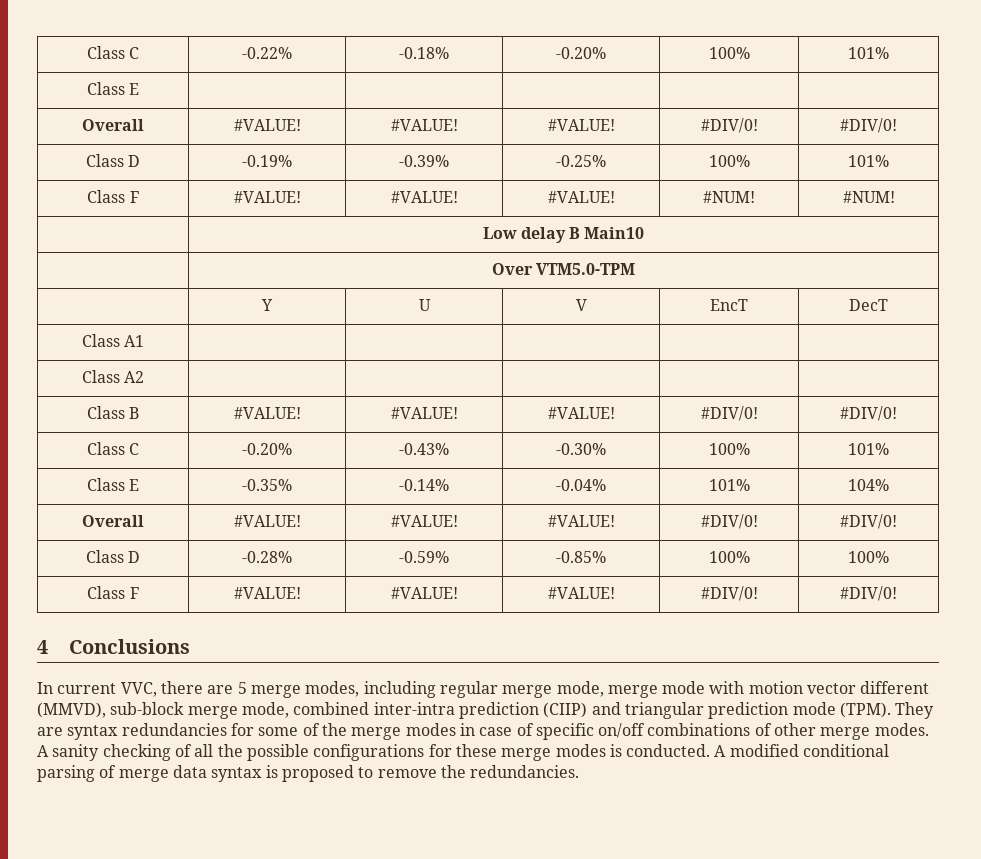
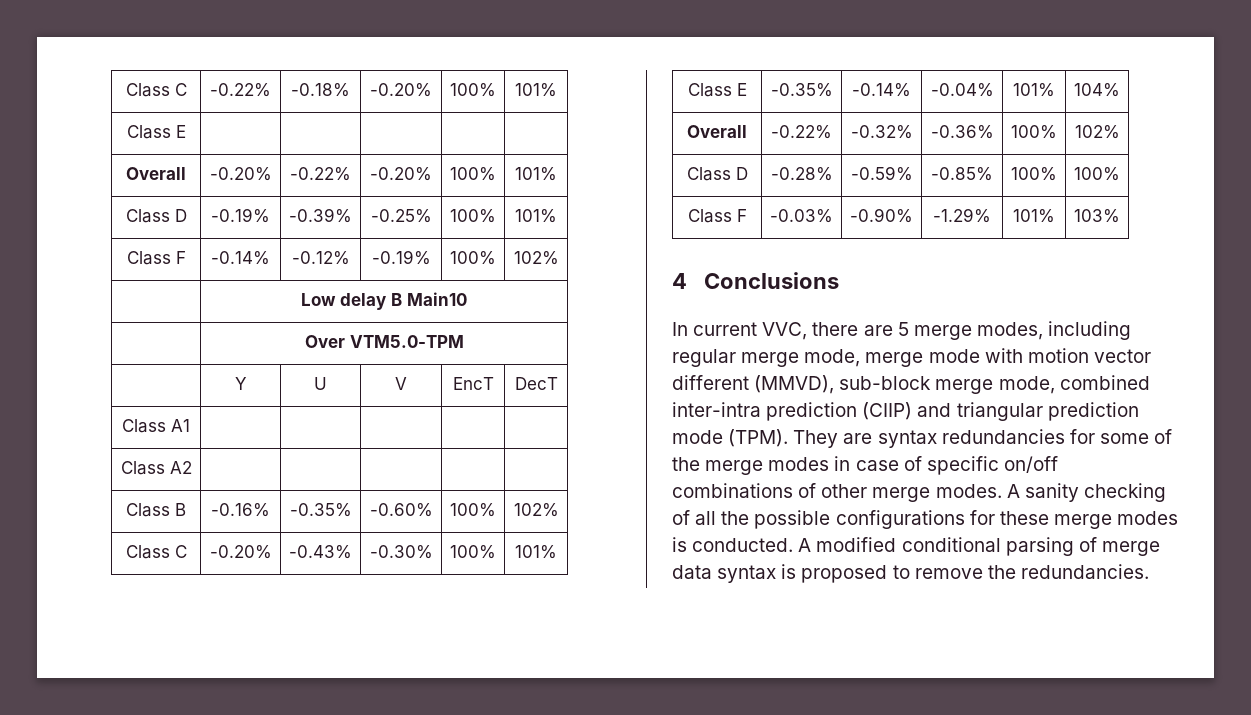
[233,119,301,131] [390,119,458,131] [547,119,615,131] [700,118,758,133] [840,118,897,133] #VALUE! | #VALUE! | #VALUE! | #DIV/0! | #DIV/0! -> [209,167,272,181] [290,167,351,181] [370,167,432,181] [450,167,496,181] [515,167,557,181] -0.20% | -0.22% | -0.20% | 100% | 101%
[233,191,301,203] [390,191,458,203] [547,191,615,203] [703,191,755,203] [842,191,895,203] #VALUE! | #VALUE! | #VALUE! | #NUM! | #NUM! -> [211,251,270,265] [291,251,350,265] [371,250,431,265] [450,251,496,265] [513,251,559,265] -0.14% | -0.12% | -0.19% | 100% | 102%
[233,407,301,419] [390,407,458,419] [547,407,615,419] [700,406,758,421] [840,406,897,421] #VALUE! | #VALUE! | #VALUE! | #DIV/0! | #DIV/0! -> [211,503,270,517] [289,503,352,517] [369,503,433,517] [450,503,496,517] [513,503,559,517] -0.16% | -0.35% | -0.60% | 100% | 102%
[233,515,301,527] [390,515,458,527] [547,515,615,527] [700,514,758,529] [840,514,897,529] #VALUE! | #VALUE! | #VALUE! | #DIV/0! | #DIV/0! -> [771,125,832,139] [850,125,913,139] [930,125,994,139] [1011,125,1057,139] [1074,125,1120,139] -0.22% | -0.32% | -0.36% | 100% | 102%
[233,587,301,599] [390,587,458,599] [547,587,615,599] [700,586,758,601] [840,586,897,601] #VALUE! | #VALUE! | #VALUE! | #DIV/0! | #DIV/0! -> [770,209,833,223] [850,208,913,223] [933,208,991,223] [1013,209,1055,223] [1074,209,1120,223] -0.03% | -0.90% | -1.29% | 101% | 103%

